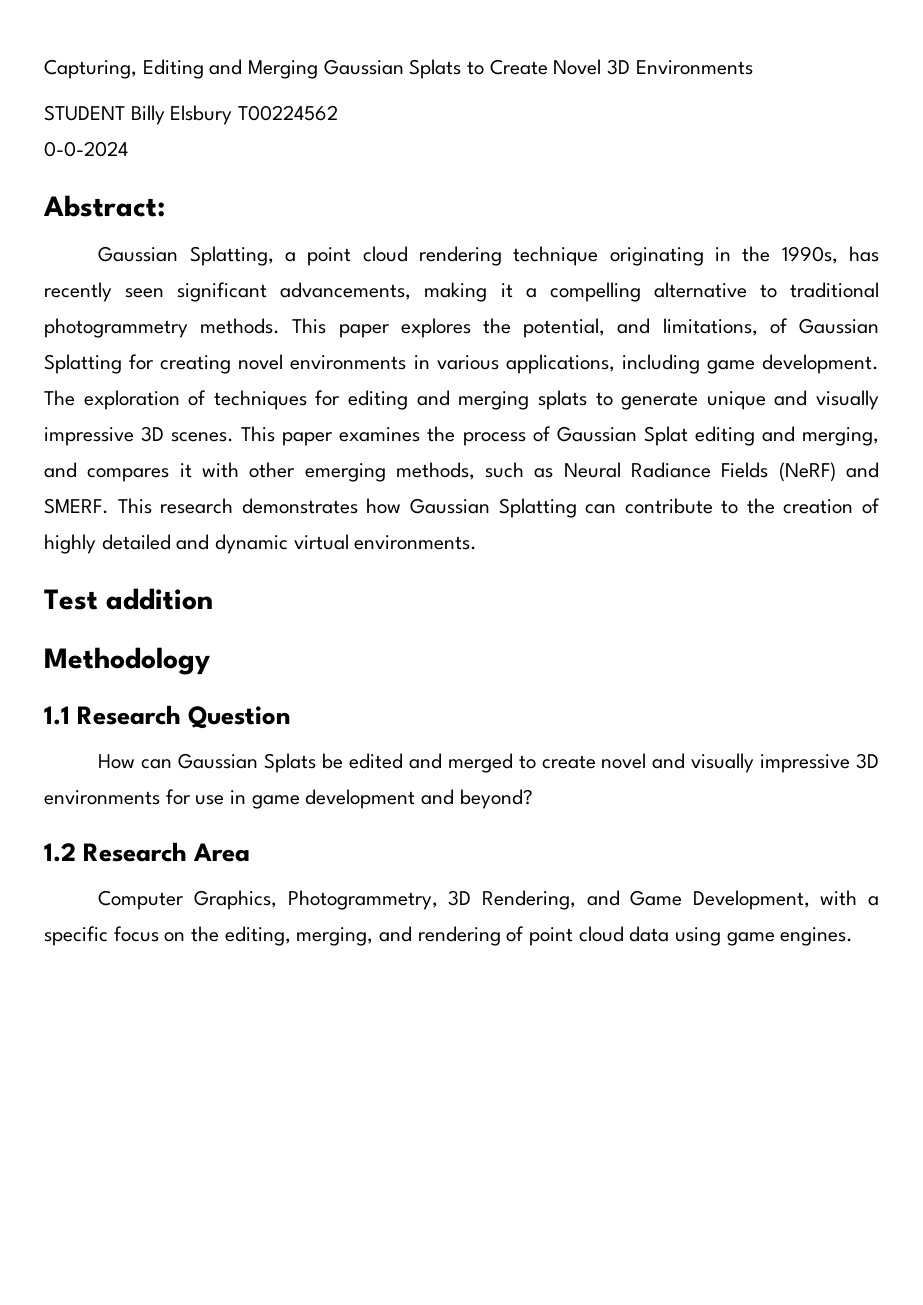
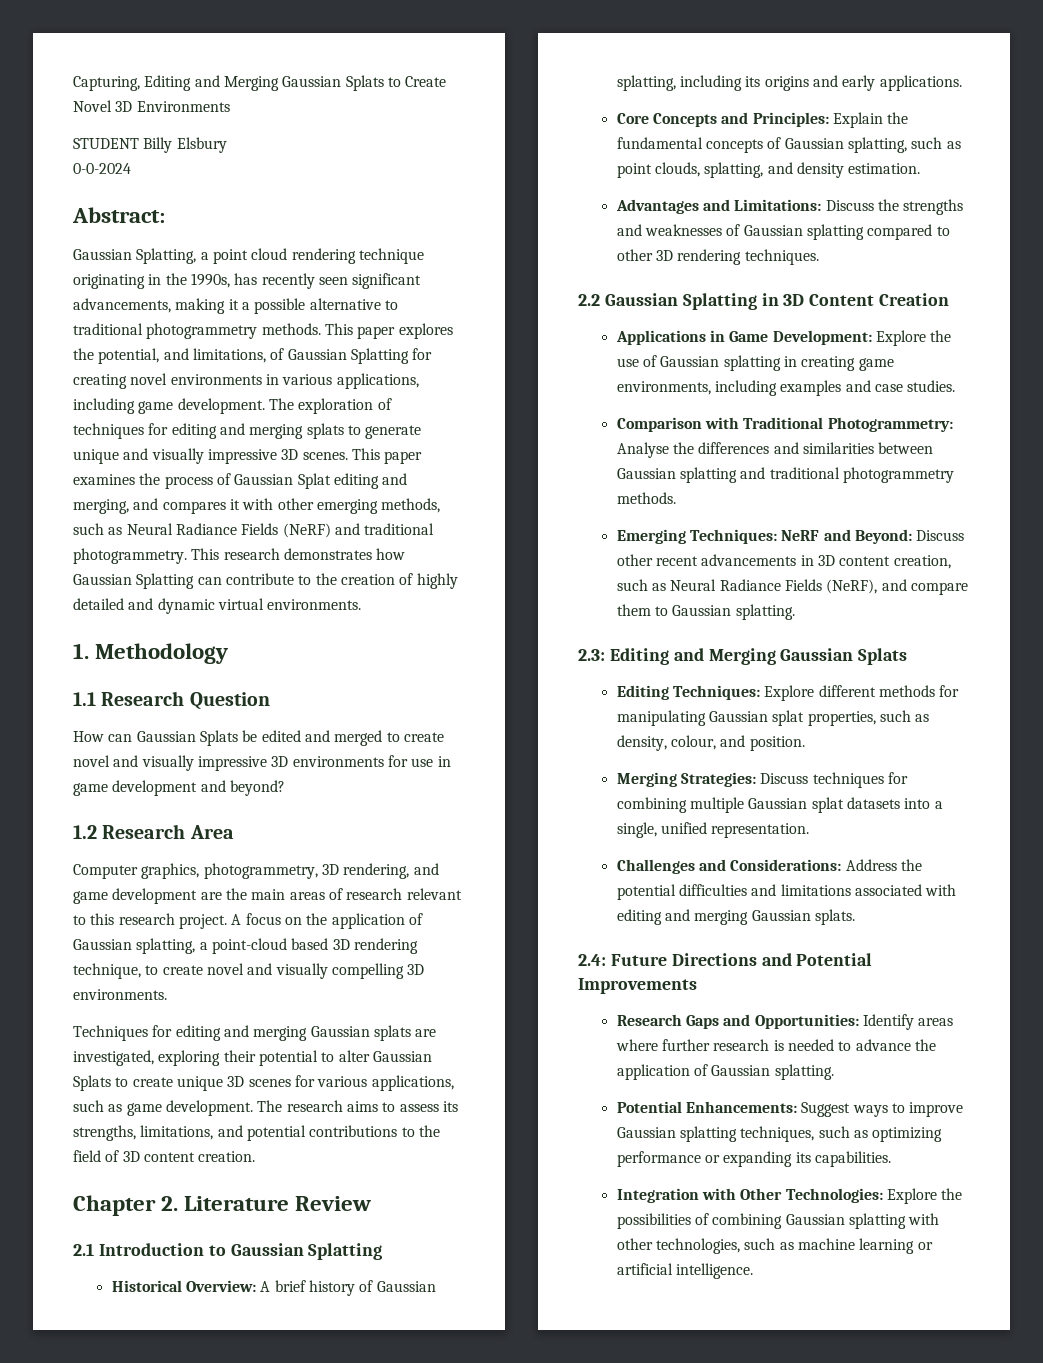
[238,105,339,121] T00224562 -> (227, 145) none
[549,282,641,302] compelling -> [254,298,306,314] possible
[44,498,109,514] SMERF. -> [364,523,435,535] [73,548,187,564] traditional photogrammetry.
[44,588,213,610] Test addition // -> [73,643,89,659] 1.
[194,890,880,910] [44,926,854,946] Graphics, Photogrammetry, 3D Rendering, and Game Development, with a specific focus on the editing, merging, and rendering of point cloud data using game engines. -> [141,863,439,879] [73,888,462,904] [73,913,423,929] [73,938,418,954] [73,963,425,979] [73,989,167,1000] [73,1025,437,1041] [73,1050,432,1066] [73,1075,454,1091] [73,1100,458,1116] [73,1125,440,1141] [73,1150,256,1162] [73,1195,372,1216] [73,1243,383,1260] [111,1280,436,1296] [616,75,962,91] [616,112,909,128] [616,137,961,153] [616,162,921,178] [615,199,964,215] [616,224,950,240] [616,249,819,265] [578,293,950,310] [615,330,952,346] [616,355,894,371] [616,380,956,396] [616,417,953,432] [616,442,934,458] [616,467,954,483] [616,492,676,504] [616,529,965,544] [616,554,951,569] [616,579,968,595] [616,604,795,620] [578,648,908,665] [616,685,960,701] [616,710,930,726] [616,735,805,751] [616,772,908,788] [616,797,943,813] [616,822,810,838] [616,859,922,874] [616,884,957,900] [616,909,855,925] [578,953,873,966] [578,978,697,994] [616,1014,954,1030] [615,1039,936,1051] [616,1064,834,1080] [616,1101,964,1117] [616,1126,943,1142] [616,1151,891,1167] [616,1188,963,1204] [616,1213,940,1229] [616,1238,933,1254] [616,1263,753,1279] graphics, photogrammetry, 3D rendering, and game development are the main areas of research relevant to this research project. A focus on the application of Gaussian splatting, a point-cloud based 3D rendering technique, to create novel and visually compelling 3D environments. // Techniques for editing and merging Gaussian splats are investigated, exploring their potential to alter Gaussian Splats to create unique 3D scenes for various applications, such as game development. The research aims to assess its strengths, limitations, and potential contributions to the field of 3D content creation. // Chapter 2. Literature Review // 2.1 Introduction to Gaussian Splatting // Historical Overview: A brief history of Gaussian splatting, including its origins and early applications. // Core Concepts and Principles: Explain the fundamental concepts of Gaussian splatting, such as point clouds, splatting, and density estimation. // Advantages and Limitations: Discuss the strengths and weaknesses of Gaussian splatting compared to other 3D rendering techniques. // 2.2 Gaussian Splatting in 3D Content Creation // Applications in Game Development: Explore the use of Gaussian splatting in creating game environments, including examples and case studies. // Comparison with Traditional Photogrammetry: Analyse the differences and similarities between Gaussian splatting and traditional photogrammetry methods. // Emerging Techniques: NeRF and Beyond: Discuss other recent advancements in 3D content creation, such as Neural Radiance Fields (NeRF), and compare them to Gaussian splatting. // 2.3: Editing and Merging Gaussian Splats // Editing Techniques: Explore different methods for manipulating Gaussian splat properties, such as density, colour, and position. // Merging Strategies: Discuss techniques for combining multiple Gaussian splat datasets into a single, unified representation. // Challenges and Considerations: Address the potential difficulties and limitations associated with editing and merging Gaussian splats. // 2.4: Future Directions and Potential Improvements // Research Gaps and Opportunities: Identify areas where further research is needed to advance the application of Gaussian splatting. // Potential Enhancements: Suggest ways to improve Gaussian splatting techniques, such as optimizing performance or expanding its capabilities. // Integration with Other Technologies: Explore the possibilities of combining Gaussian splatting with other technologies, such as machine learning or artificial intelligence.

